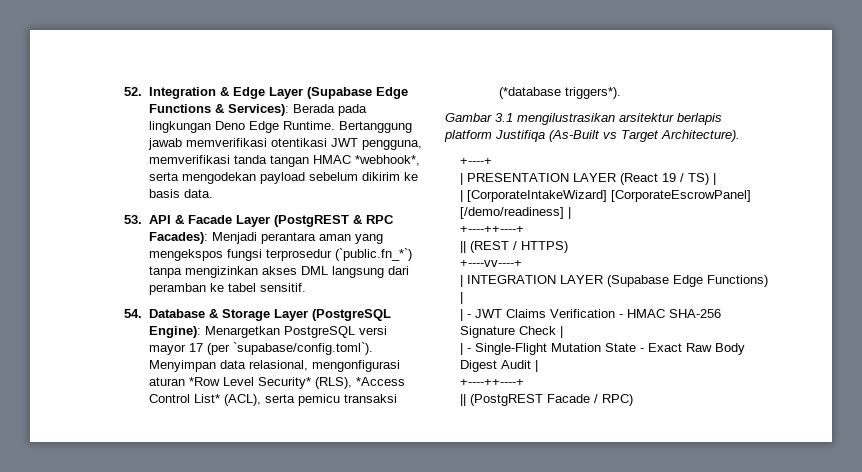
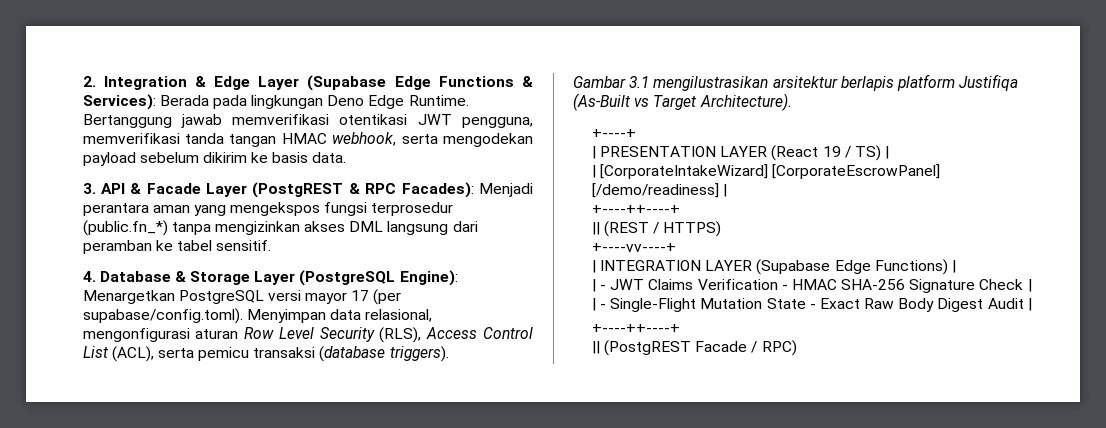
[124,87,143,96] 52. -> [82,76,96,87] 2.
[354,155,420,166] *webhook*, -> [332,132,397,146] webhook,
[124,215,143,224] 53. -> [82,183,96,194] 3.
[334,248,412,261] (`public.fn_*`) -> [82,220,168,236] (public.fn_*)
[124,309,143,318] 54. -> [82,271,96,282] 4.
[232,342,373,355] `supabase/config.toml`). -> [82,308,243,324] supabase/config.toml).
[188,377,405,389] [148,394,220,403] *Row Level Security* (RLS), *Access Control List* -> [244,327,533,343] [82,346,108,358] Row Level Security (RLS), Access Control List
[498,87,621,99] (*database triggers*). -> [319,346,449,362] (database triggers).

